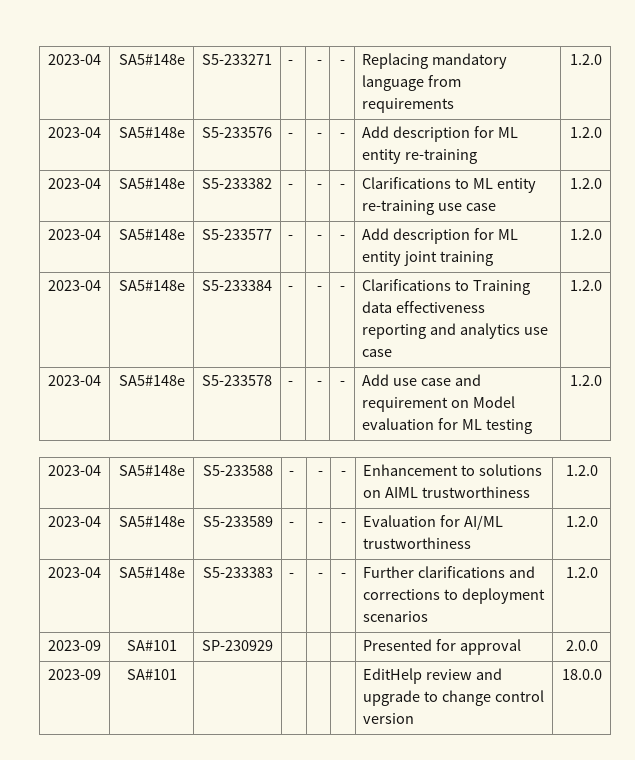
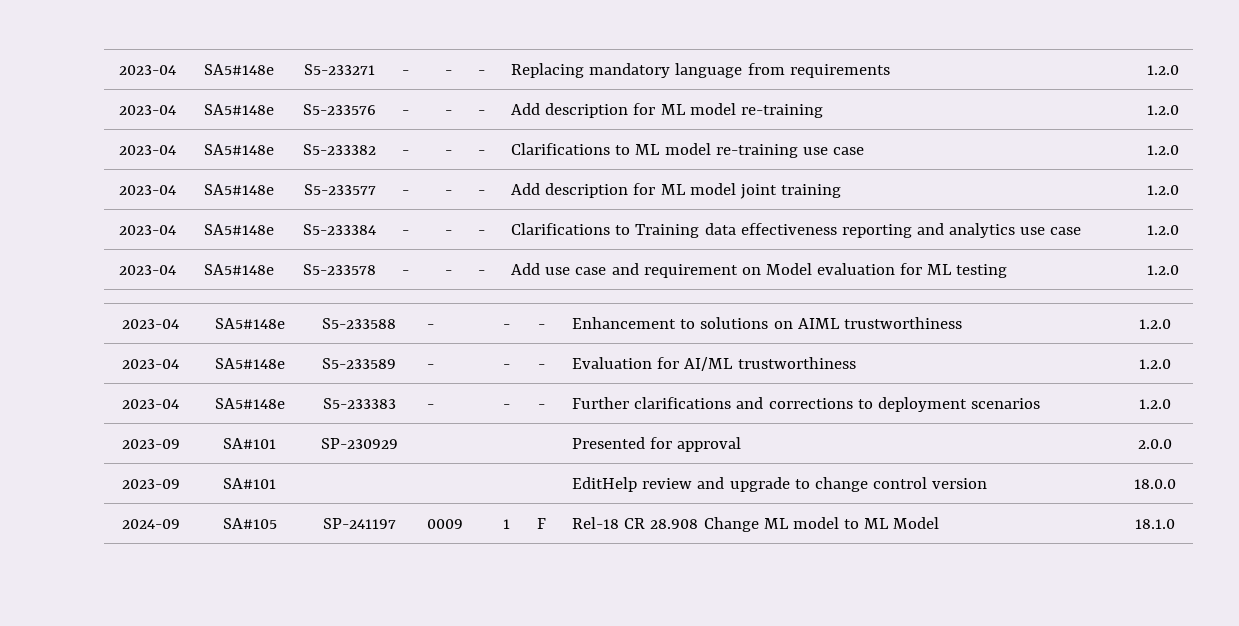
[362,149,402,164] entity -> [689,103,736,115] model
[497,178,537,193] entity -> [664,143,711,155] model
[362,251,402,266] entity -> [689,183,736,195] model
(602, 674) none -> [121,519,180,529] [222,518,277,529] [322,518,396,529] [427,519,464,529] [502,519,510,529] [536,518,546,529] [572,517,940,532] [1135,519,1175,529] // 2024-09 | SA#105 | SP-241197 | 0009 | 1 | F | Rel-18 CR 28.908 Change ML model to ML Model | 18.1.0

